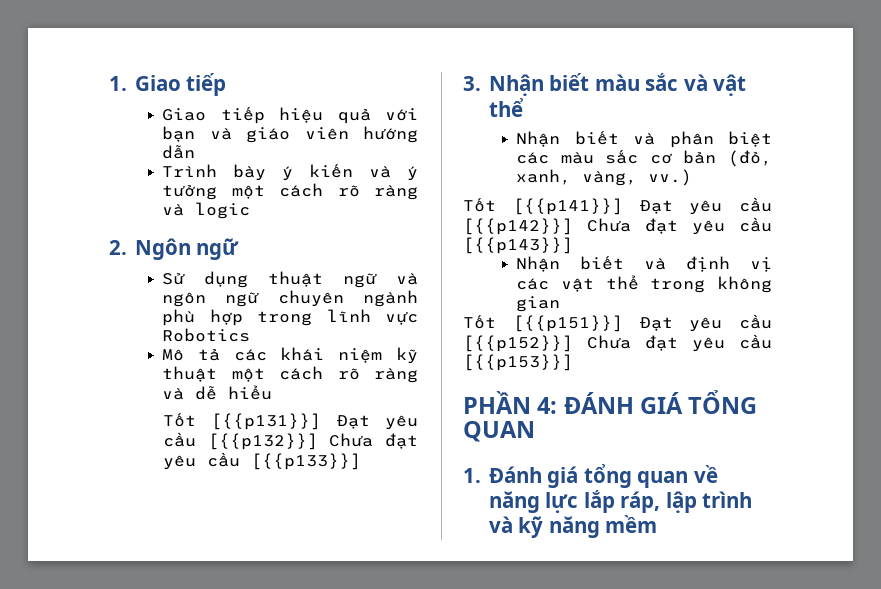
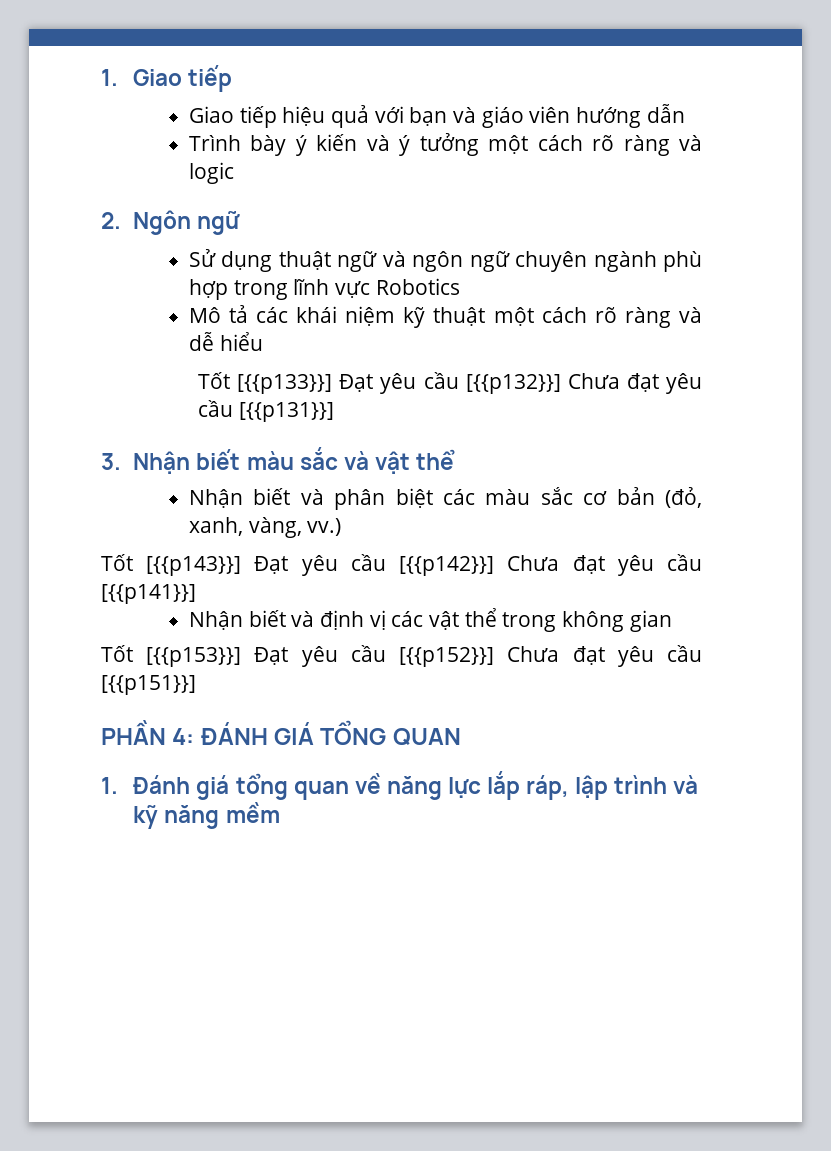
[211,413,322,430] [{{p131}}] -> [237,374,333,394] [{{p133}}]
[251,453,362,470] [{{p133}}] -> [238,402,334,422] [{{p131}}]
[512,198,623,215] [{{p141}}] -> [146,556,242,576] [{{p143}}]
[463,237,573,254] [{{p143}}] -> [101,584,196,604] [{{p141}}]
[512,315,623,332] [{{p151}}] -> [146,647,242,667] [{{p153}}]
[463,354,573,371] [{{p153}}] -> [101,675,196,695] [{{p151}}]

